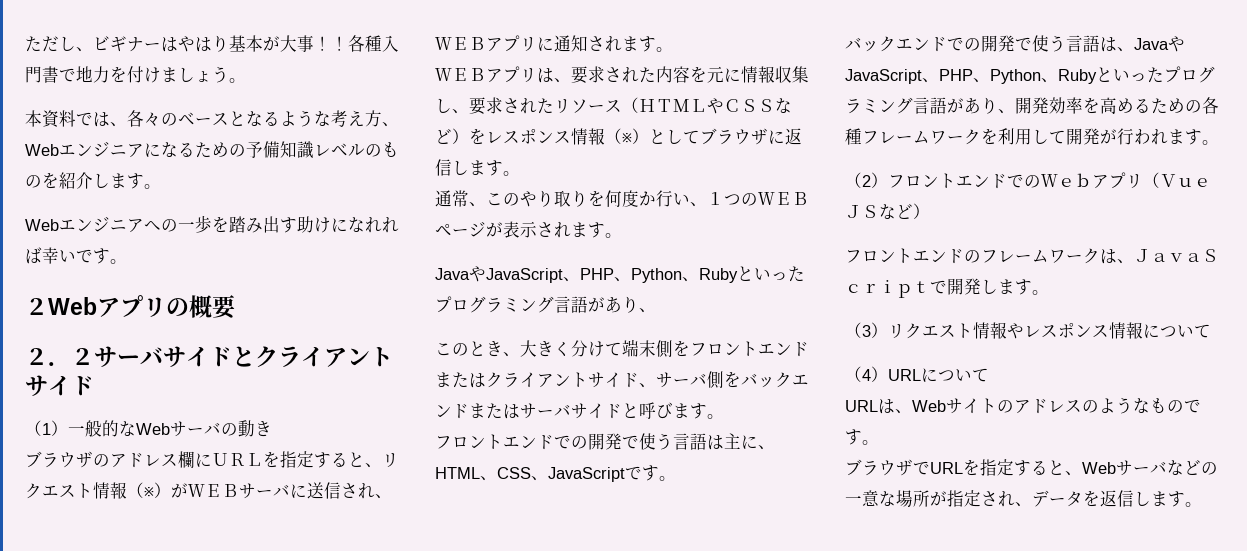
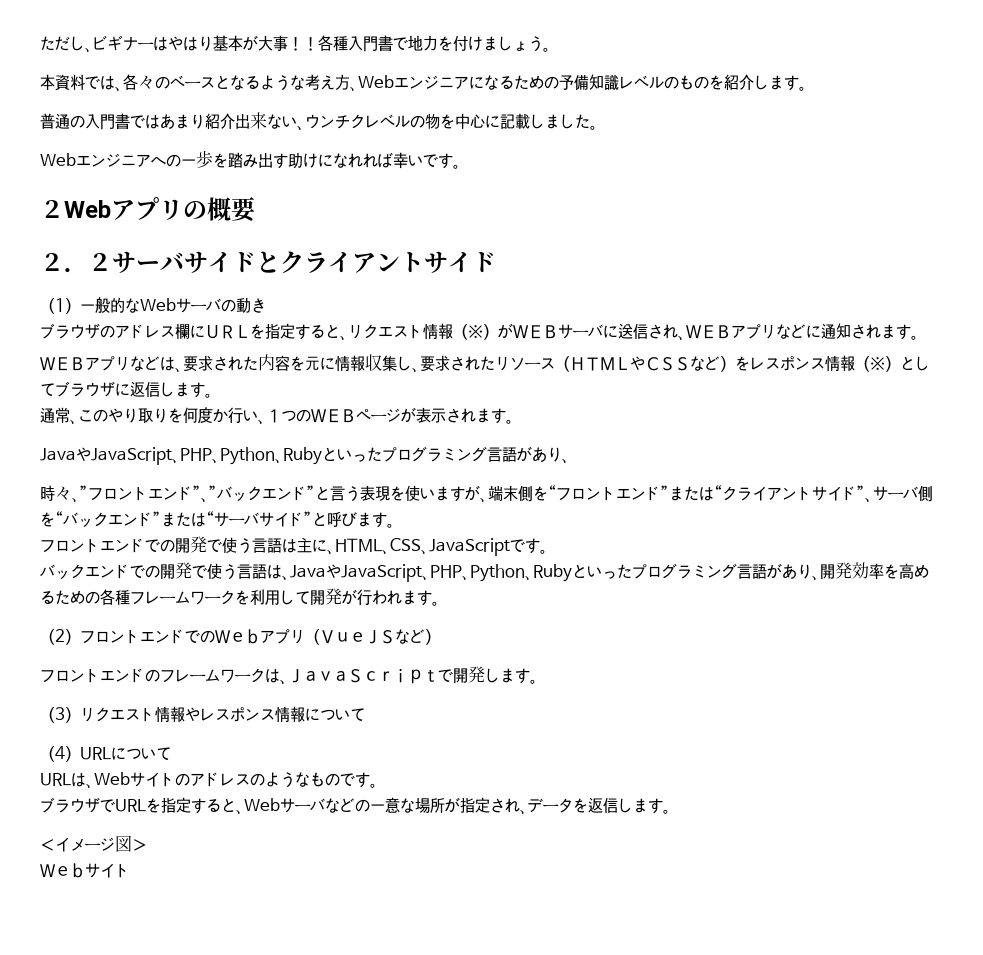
(161, 186) none -> [40,112,598,131] // 普通の入門書ではあまり紹介出来ない、ウンチクレベルの物を中心に記載しました。
(537, 44) none -> [776,324,806,339] など
(537, 75) none -> [130,356,160,371] など
[435,339,809,358] [435,372,639,388] このとき、大きく分けて端末側をフロントエンドまたはクライアントサイド -> [40,485,865,503] 時々、”フロントエンド”、”バックエンド”と言う表現を使いますが、端末側を“フロントエンド”または“クライアントサイド”
[741,372,809,388] [435,403,622,419] バックエンドまたはサーバサイド -> [55,511,312,527] “バックエンド”または“サーバサイド”
(1202, 504) none -> [40,835,147,852] [40,863,130,878] // ＜イメージ図＞ // Ｗｅｂサイト

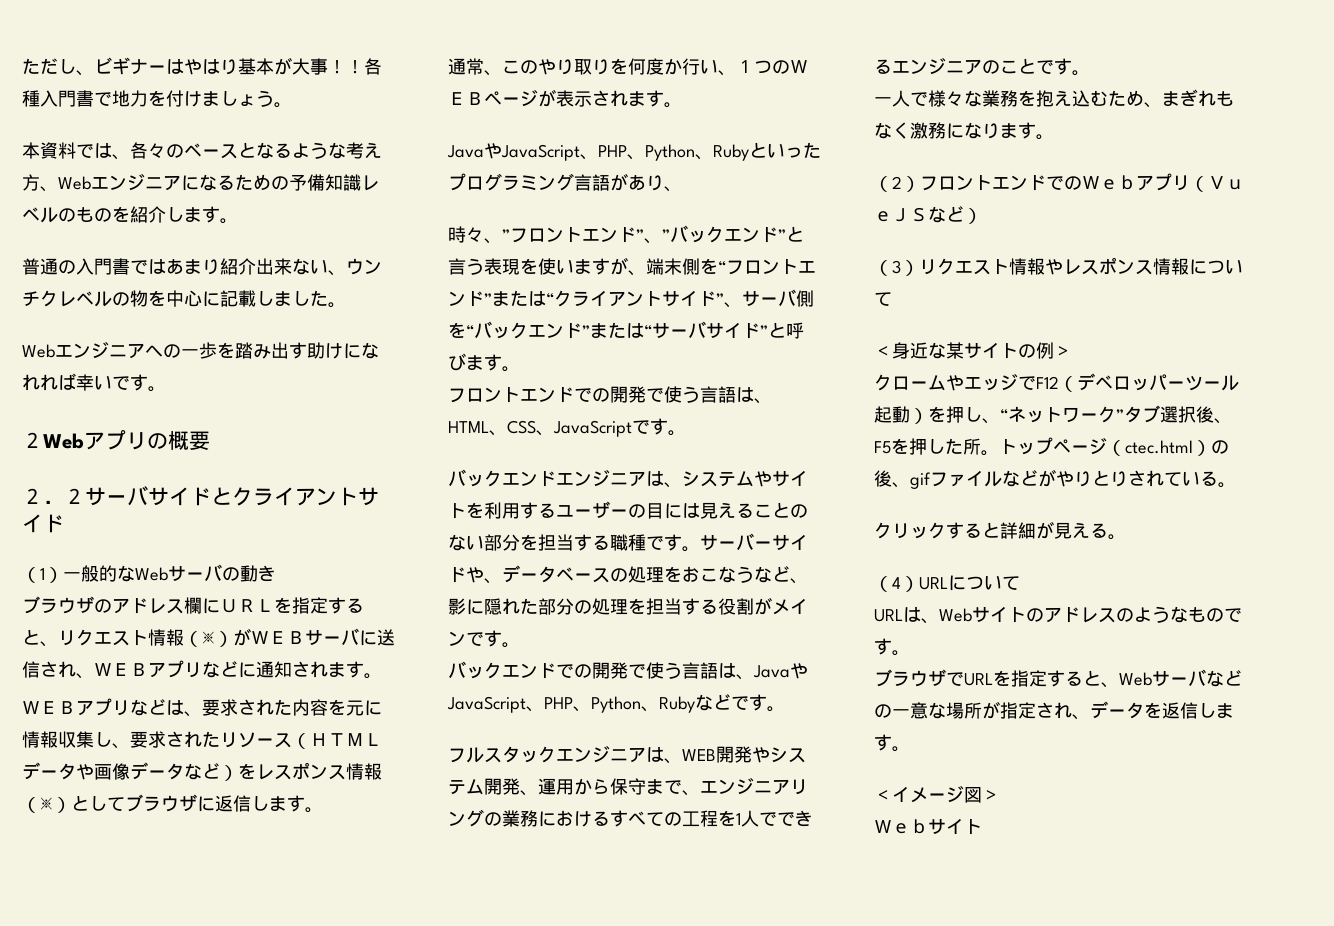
[630,356,690,371] やＣＳＳ -> [22,762,184,780] データや画像データ
[297,537,327,553] 主に -> (754, 394) none
(548, 551) none -> [448,469,808,488] [448,501,808,519] [448,533,808,552] [448,565,808,584] [448,597,808,615] [448,630,520,648] // バックエンドエンジニアは、システムやサイトを利用するユーザーの目には見えることのない部分を担当する職種です。サーバーサイドや、データベースの処理をおこなうなど、影に隠れた部分の処理を担当する役割がメインです。
[572,562,929,581] [40,588,402,606] といったプログラミング言語があり、開発効率を高めるための各種フレームワークを利用して開発が行われ -> [695,694,785,712] [448,746,806,764] [448,778,808,796] [448,809,813,827] [874,58,1090,76] [874,89,1234,108] [874,122,1000,139] などです。 // フルスタックエンジニアは、WEB開発やシステム開発、運用から保守まで、エンジニアリングの業務におけるすべての工程を1人でできるエンジニアのことです。 // 一人で様々な業務を抱え込むため、まぎれもなく激務になり
[40,666,538,685] // フロントエンドのフレームワークは、ＪａｖａＳｃｒｉｐｔで開発します。 -> (982, 216) none
(365, 715) none -> [874,342,1072,359] [874,373,1239,392] [874,405,1232,424] [874,437,1229,456] [874,469,1236,489] [874,521,1126,540] // ＜身近な某サイトの例＞ // クロームやエッジでF12（デベロッパーツール起動）を押し、“ネットワーク”タブ選択後、F5を押した所。トップページ（ctec.html）の後、gifファイルなどがやりとりされている。 // クリックすると詳細が見える。

